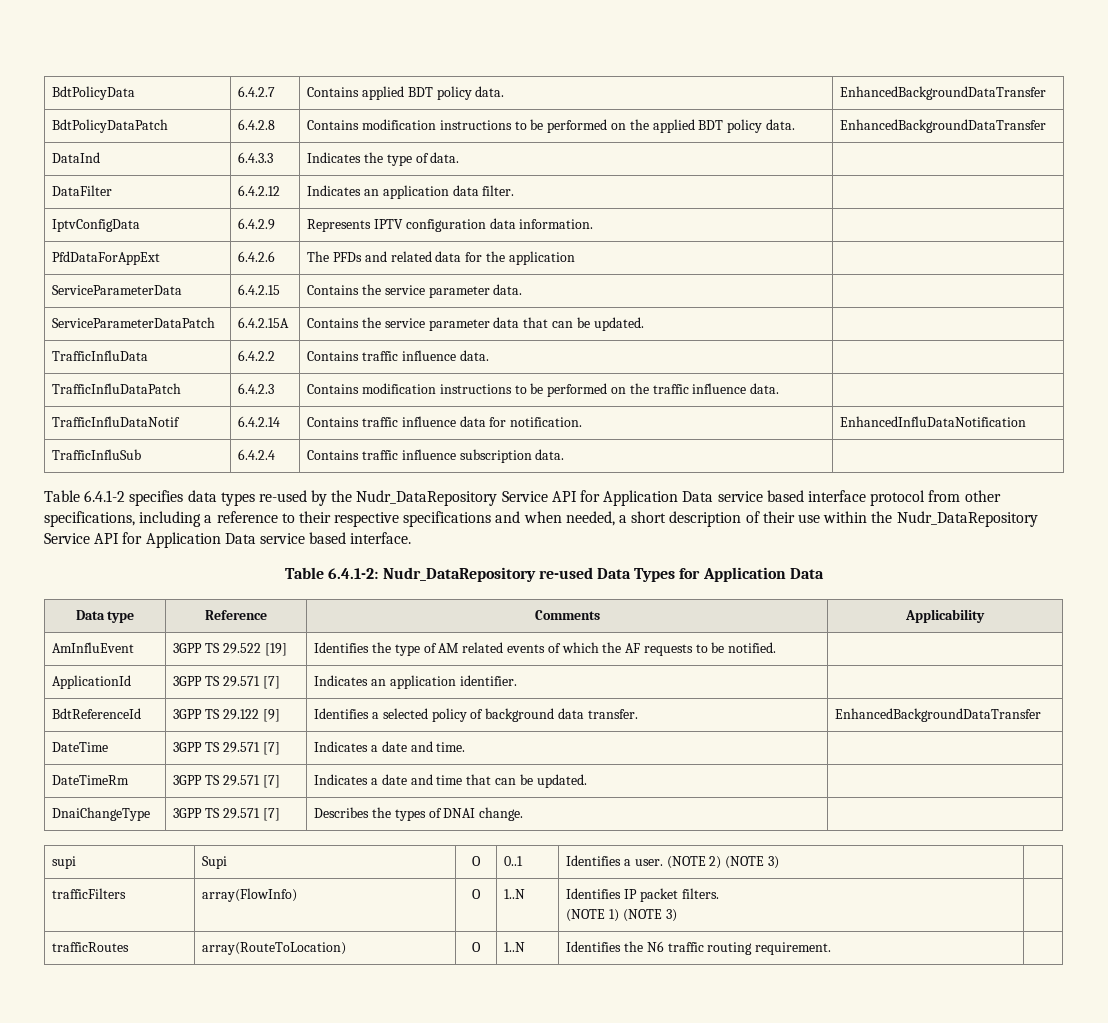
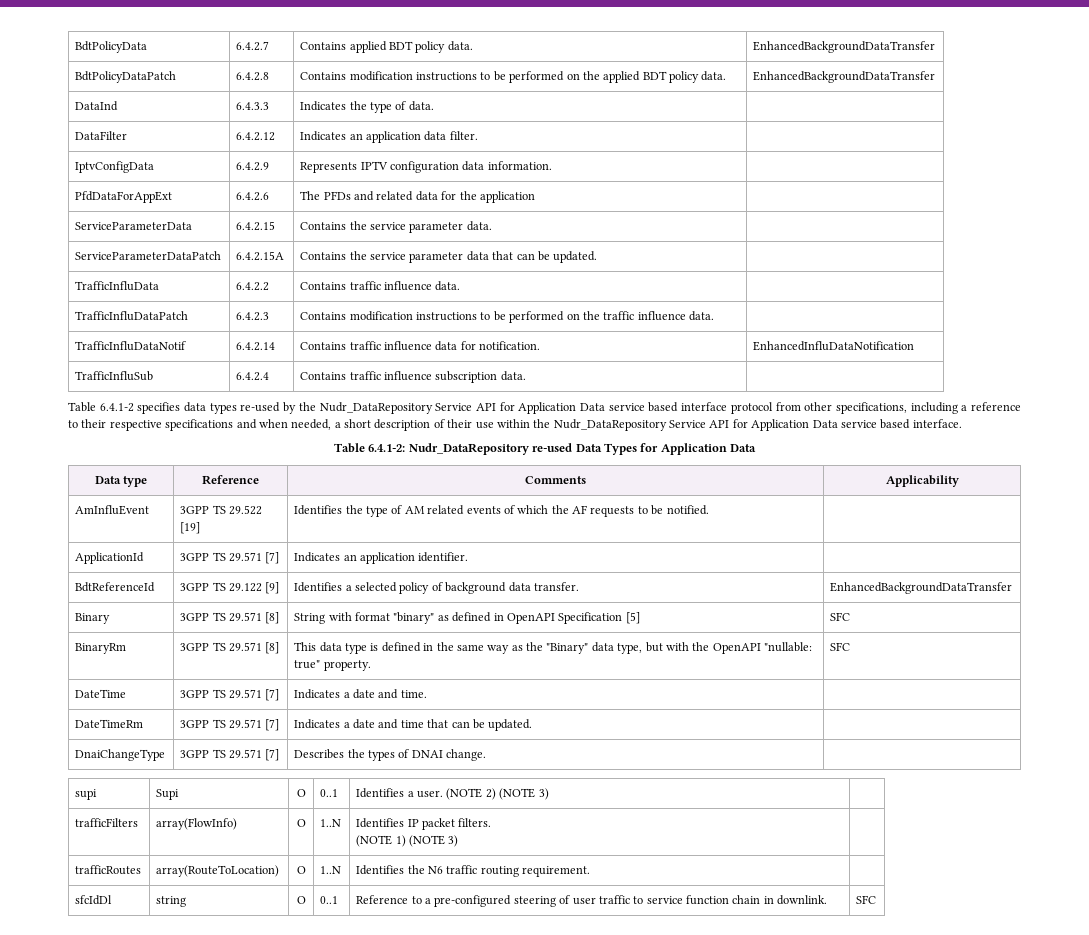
(1042, 715) none -> [75,613,111,624] [180,612,280,624] [294,612,640,624] [830,612,851,621] [75,643,127,654] [180,642,280,654] [294,642,813,654] [294,660,371,671] [830,642,851,651] // Binary | 3GPP TS 29.571 [8] | String with format "binary" as defined in OpenAPI Specification [5] | SFC // BinaryRm | 3GPP TS 29.571 [8] | This data type is defined in the same way as the "Binary" data type, but with the OpenAPI "nullable: true" property. | SFC
(832, 948) none -> [75,895,113,905] [156,896,187,907] [296,896,306,904] [320,896,339,904] [356,895,828,907] [856,895,877,904] // sfcIdDl | string | O | 0..1 | Reference to a pre-configured steering of user traffic to service function chain in downlink. | SFC

